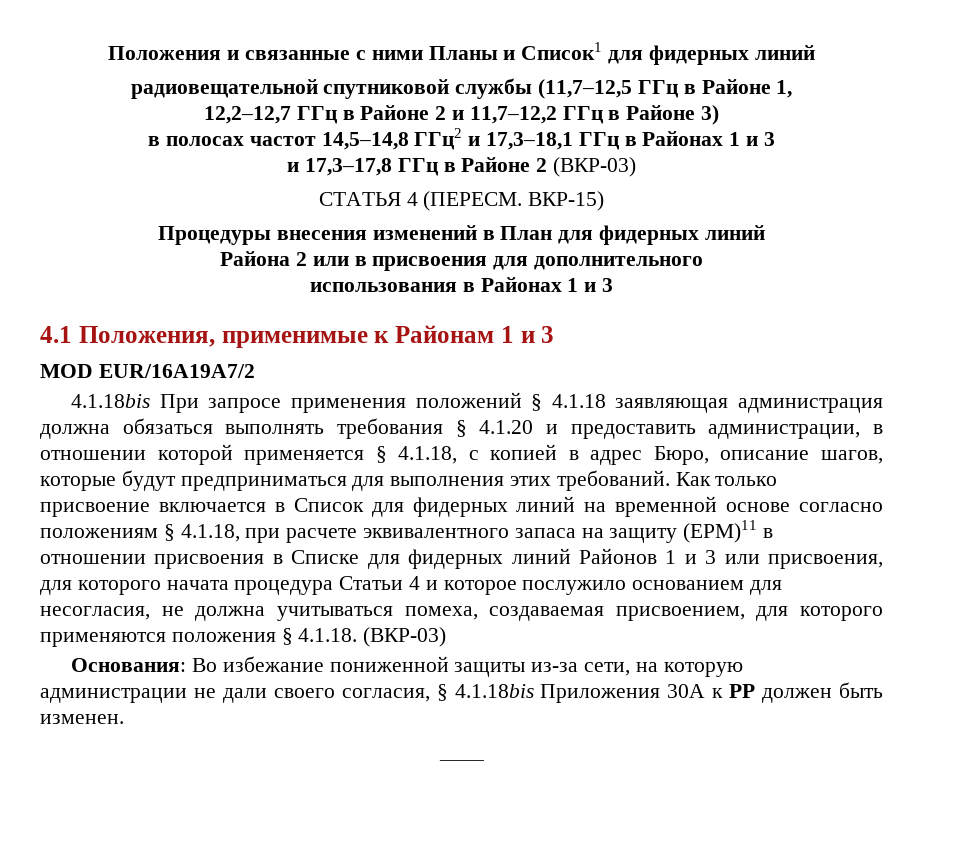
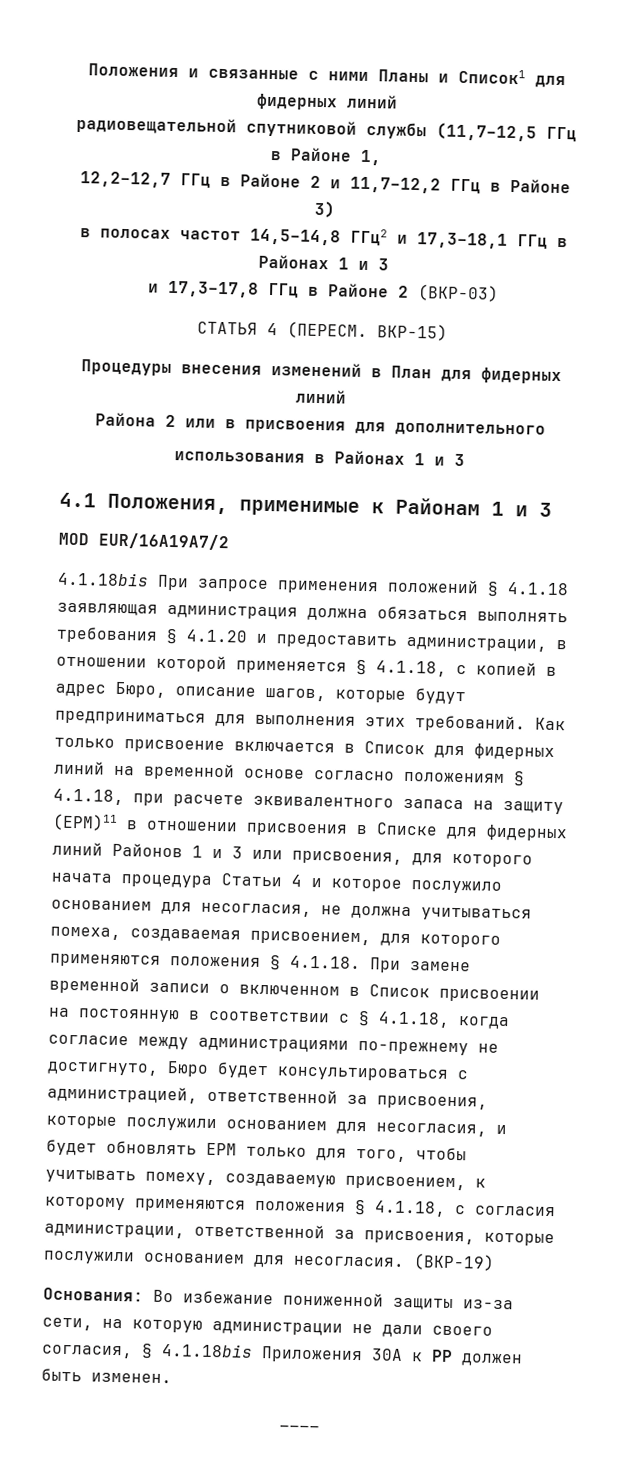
[363,627,447,647] (ВКР-03) -> [370,957,471,973] [49,976,540,1003] [49,1007,510,1030] [48,1034,499,1056] [47,1061,468,1082] [47,1084,488,1110] [46,1115,507,1137] [46,1139,467,1163] [45,1169,486,1191] [45,1196,556,1217] [44,1222,555,1247] [43,1250,495,1271] При замене временной записи о включенном в Список присвоении на постоянную в соответствии с § 4.1.18, когда согласие между администрациями по-прежнему не достигнуто, Бюро будет консультироваться с администрацией, ответственной за присвоения, которые послужили основанием для несогласия, и будет обновлять EPM только для того, чтобы учитывать помеху, создаваемую присвоением, к которому применяются положения § 4.1.18, с согласия администрации, ответственной за присвоения, которые послужили основанием для несогласия. (ВКР-19)

